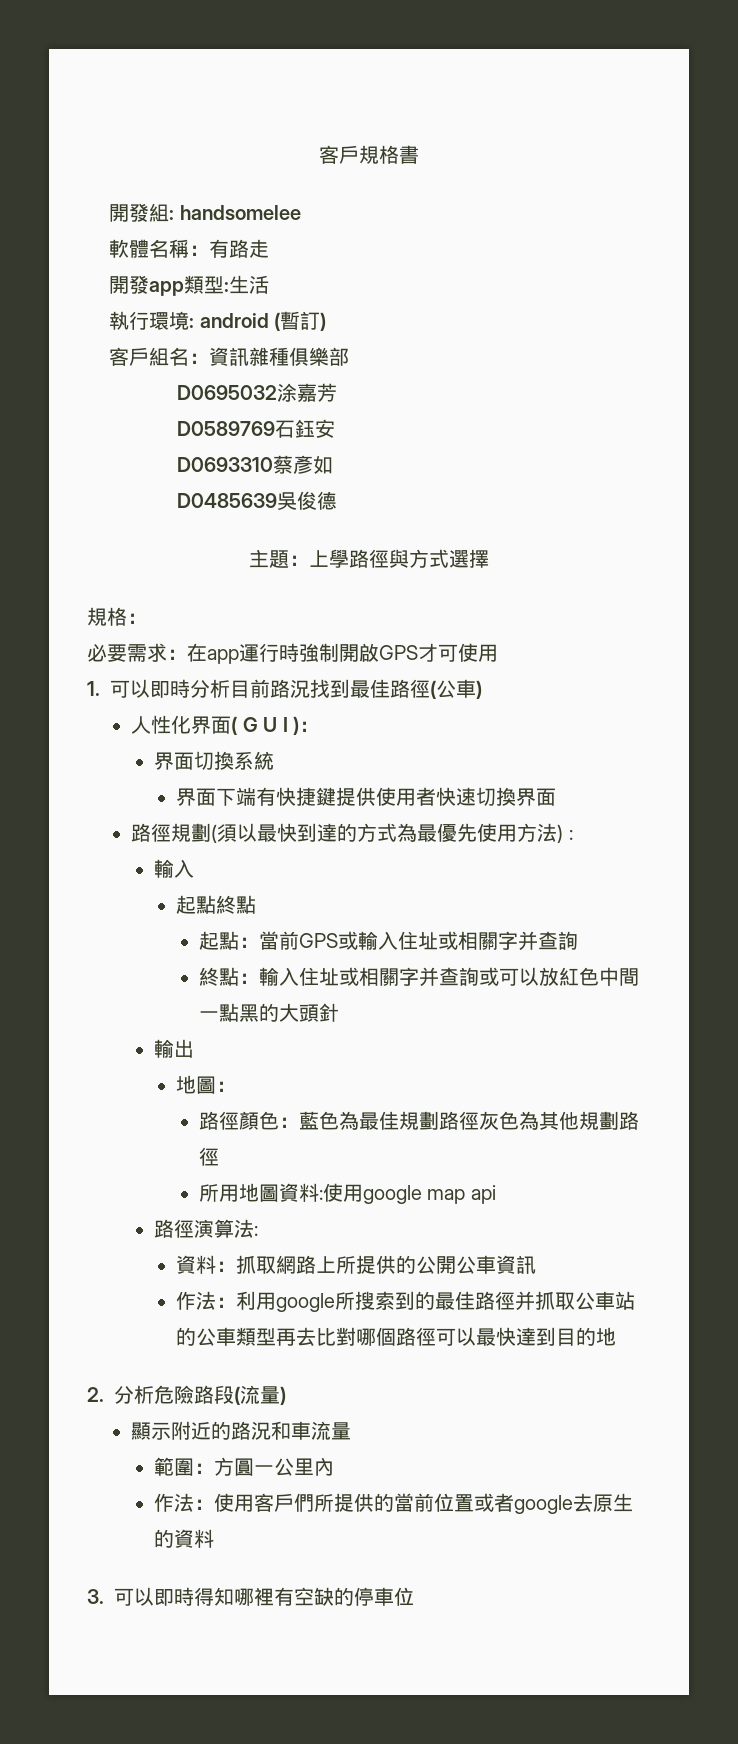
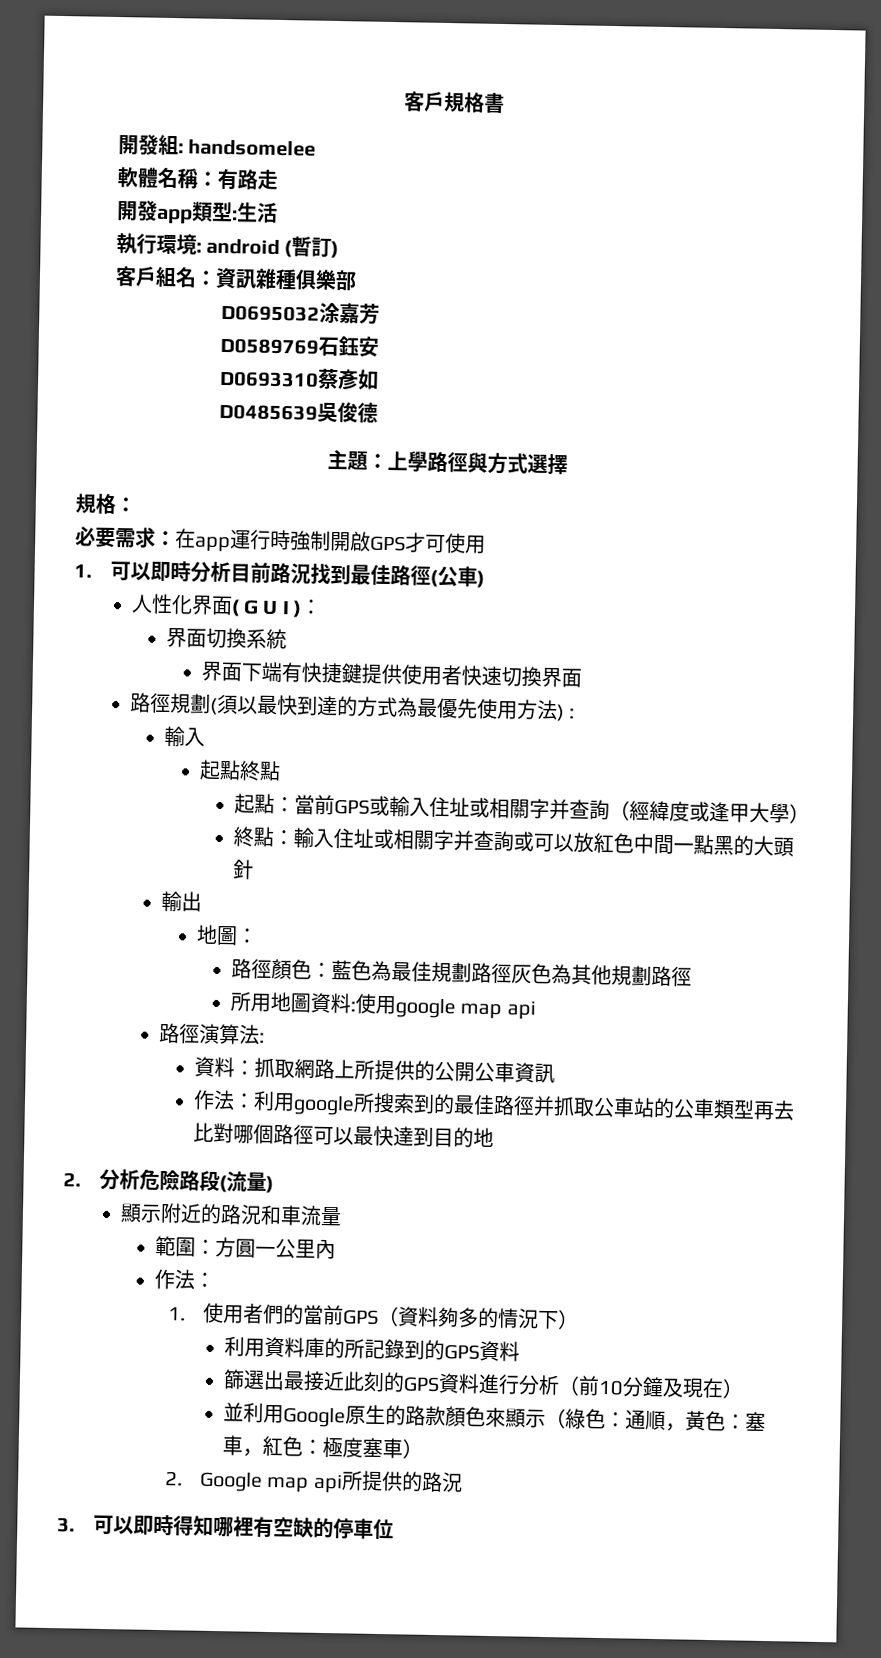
(578, 940) none -> [609,800,811,824] （經緯度或逢甲大學）
[213,1493,633,1514] [153,1529,214,1548] 使用客戶們所提供的當前位置或者google去原生的資料 -> [167,1302,580,1330] [224,1336,521,1362] [223,1369,745,1399] [223,1402,767,1432] [222,1435,424,1459] [164,1470,463,1494] // 1.使用者們的當前GPS（資料夠多的情況下） // 利用資料庫的所記錄到的GPS資料 // 篩選出最接近此刻的GPS資料進行分析（前10分鐘及現在） // 並利用Google原生的路款顏色來顯示（綠色：通順，黃色：塞車，紅色：極度塞車） // 2. Google map api所提供的路況

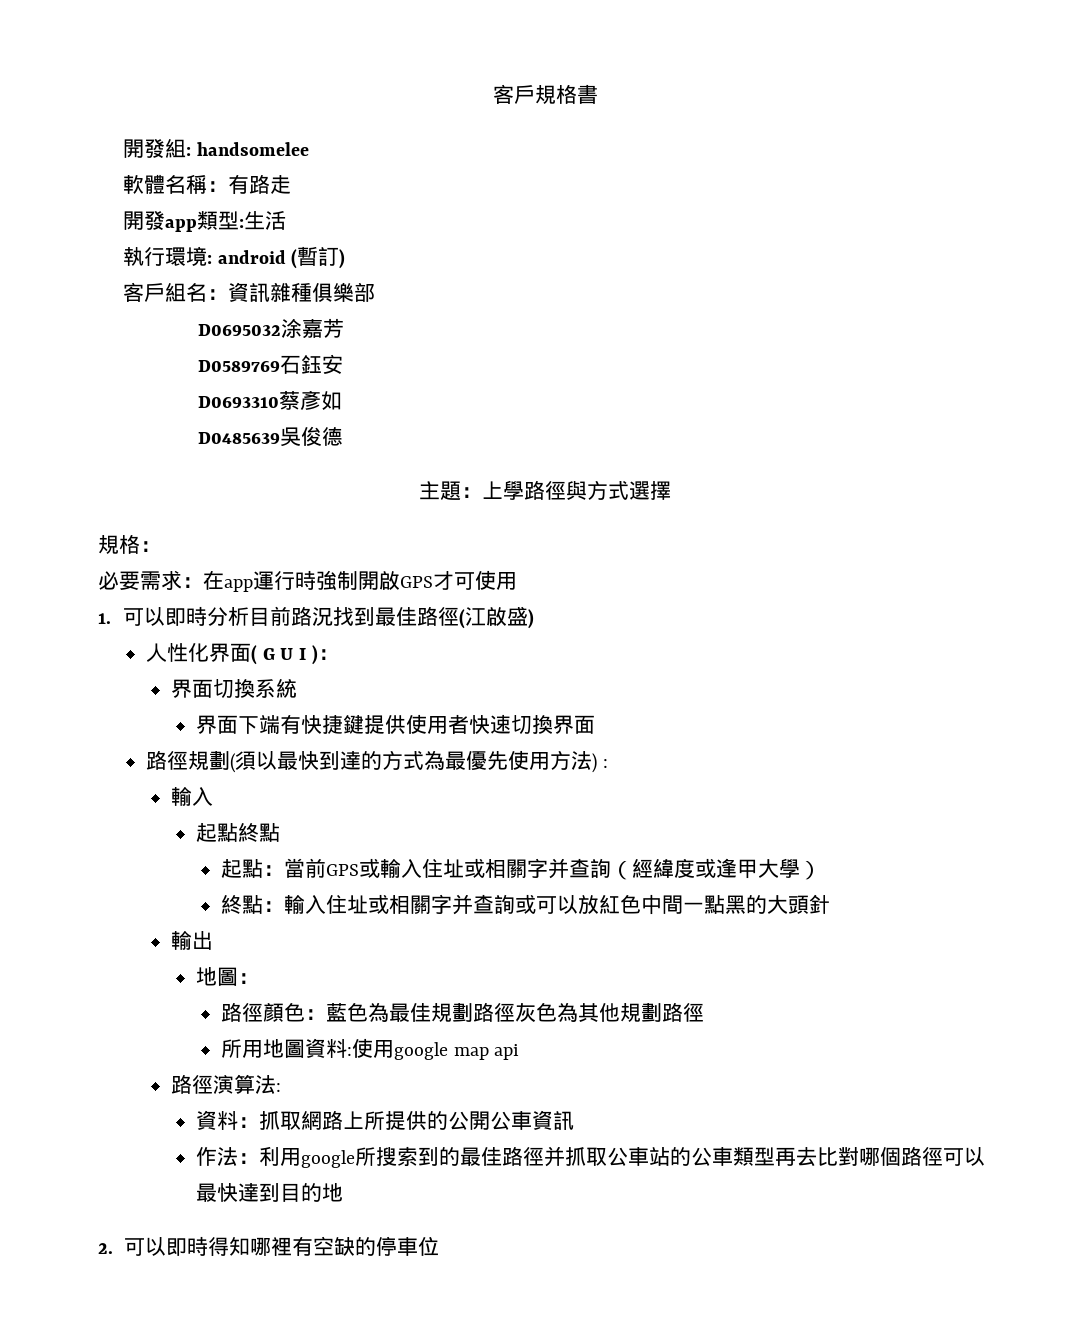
[436,565,478,587] 公車 -> [464,606,528,626] 江啟盛
[98,1168,274,1194] [119,1202,342,1227] [155,1235,337,1260] [154,1268,216,1290] [167,1302,580,1330] [224,1336,521,1362] [223,1369,745,1399] [223,1402,767,1432] [222,1435,424,1459] [164,1470,463,1494] [57,1517,75,1533] 分析危險路段(流量) // 顯示附近的路況和車流量 // 範圍：方圓一公里內 // 作法： // 1.使用者們的當前GPS（資料夠多的情況下） // 利用資料庫的所記錄到的GPS資料 // 篩選出最接近此刻的GPS資料進行分析（前10分鐘及現在） // 並利用Google原生的路款顏色來顯示（綠色：通順，黃色：塞車，紅色：極度塞車） // 2. Google map api所提供的路況 // 3. -> (113, 1248) none

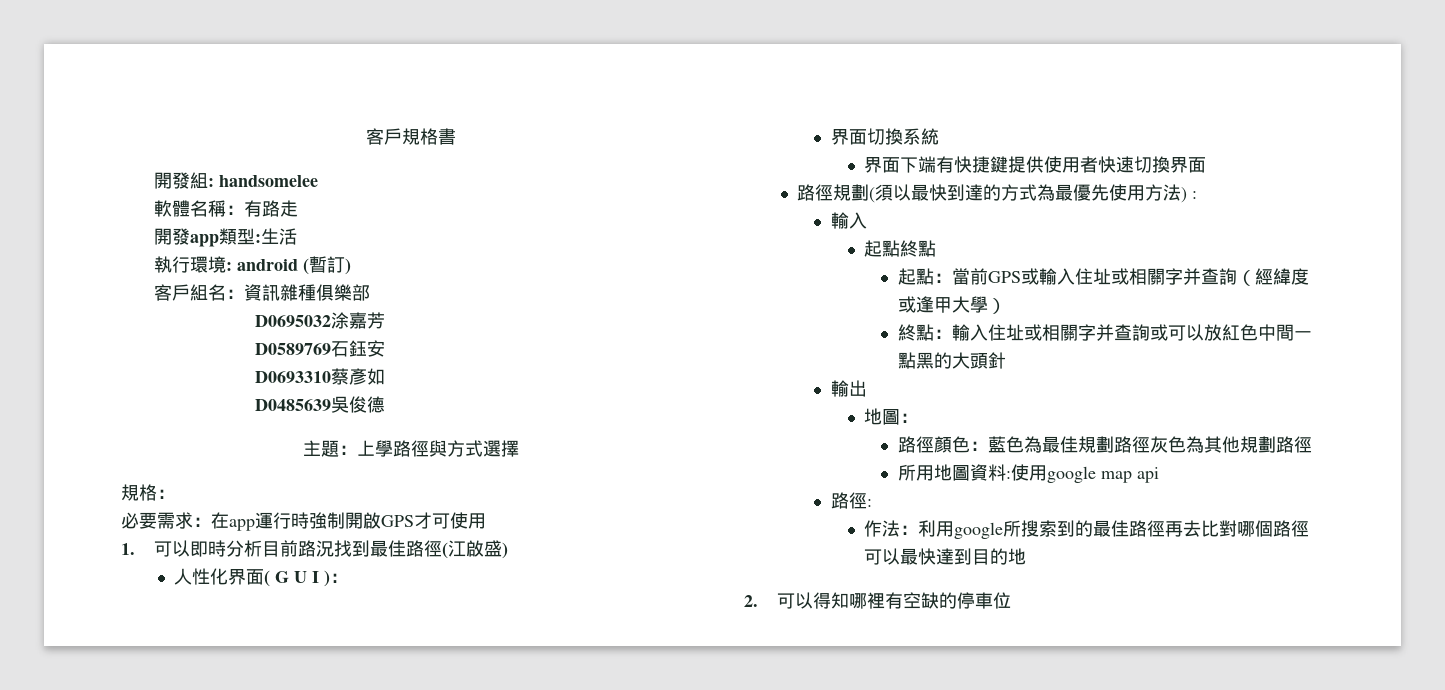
[213,1074,282,1094] [196,1110,575,1130] 演算法: // 資料：抓取網路上所提供的公開公車資訊 -> [866,499,872,507] :
[544,1146,776,1167] 并抓取公車站的公車類型 -> (1166, 528) none
[165,1236,208,1256] 即時 -> (814, 600) none

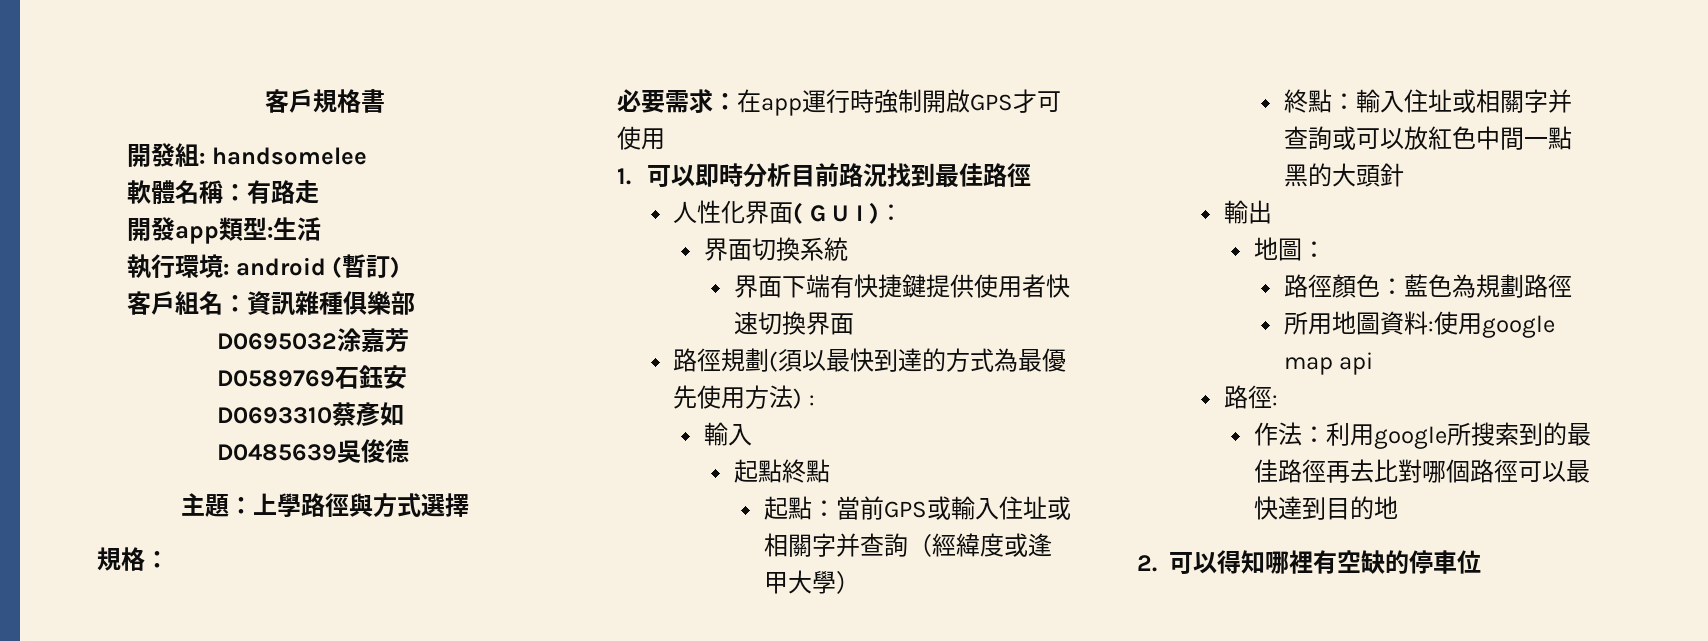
[442,540,509,559] (江啟盛) -> (1032, 175) none
[1041,436,1240,453] 最佳規劃路徑灰色為其他 -> (1476, 286) none

